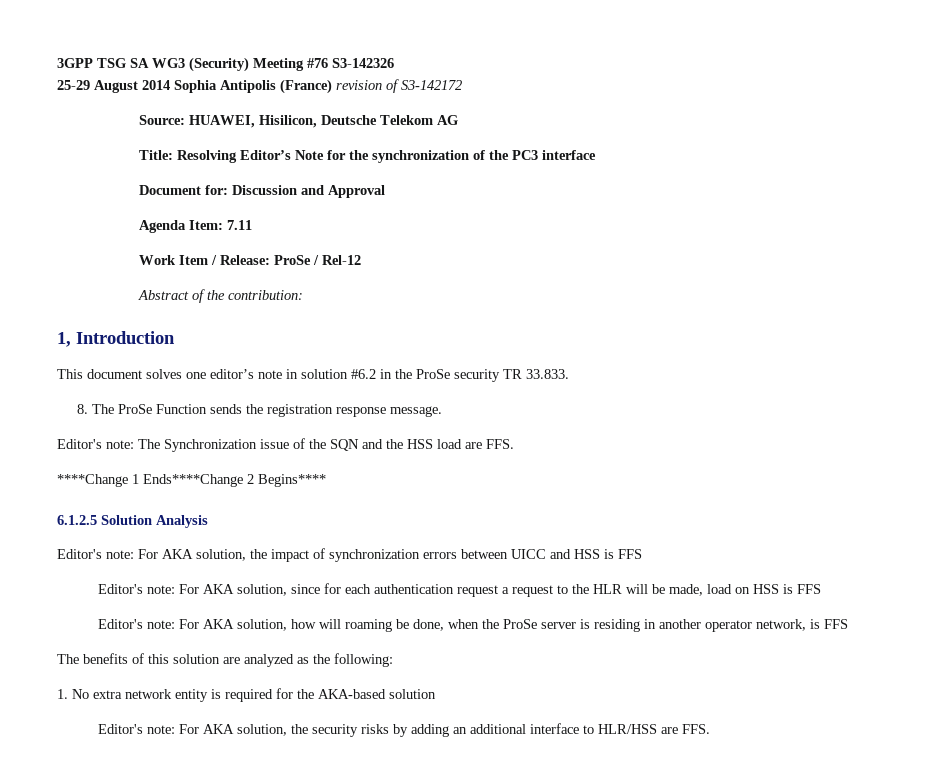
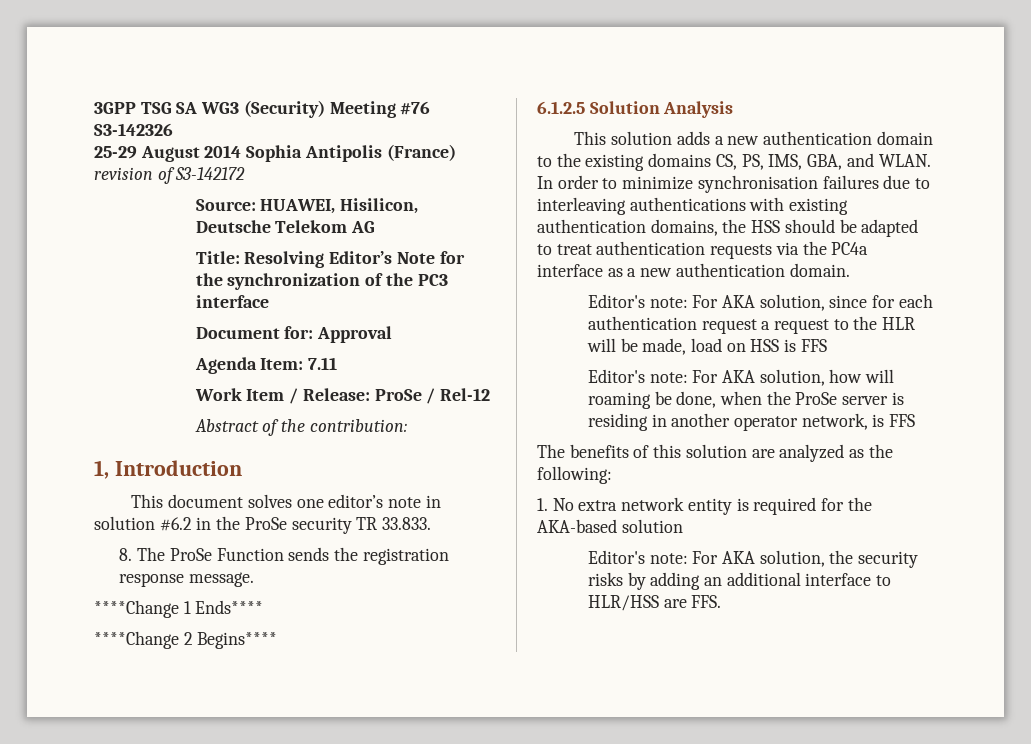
[231,185,324,195] Discussion and -> (314, 332) none
[57,438,514,452] [57,474,243,487] Editor's note: The Synchronization issue of the SQN and the HSS load are FFS. // ****Change 1 Ends****Change -> [94,600,264,618] [94,631,179,649] ****Change 1 Ends**** // ****Change
[57,548,642,562] Editor's note: For AKA solution, the impact of synchronization errors between UICC and HSS is FFS -> [574,131,933,145] [537,153,931,171] [537,175,931,193] [537,197,849,215] [537,219,919,237] [537,241,869,259] [537,263,850,277] This solution adds a new authentication domain to the existing domains CS, PS, IMS, GBA, and WLAN. In order to minimize synchronisation failures due to interleaving authentications with existing authentication domains, the HSS should be adapted to treat authentication requests via the PC4a interface as a new authentication domain.

